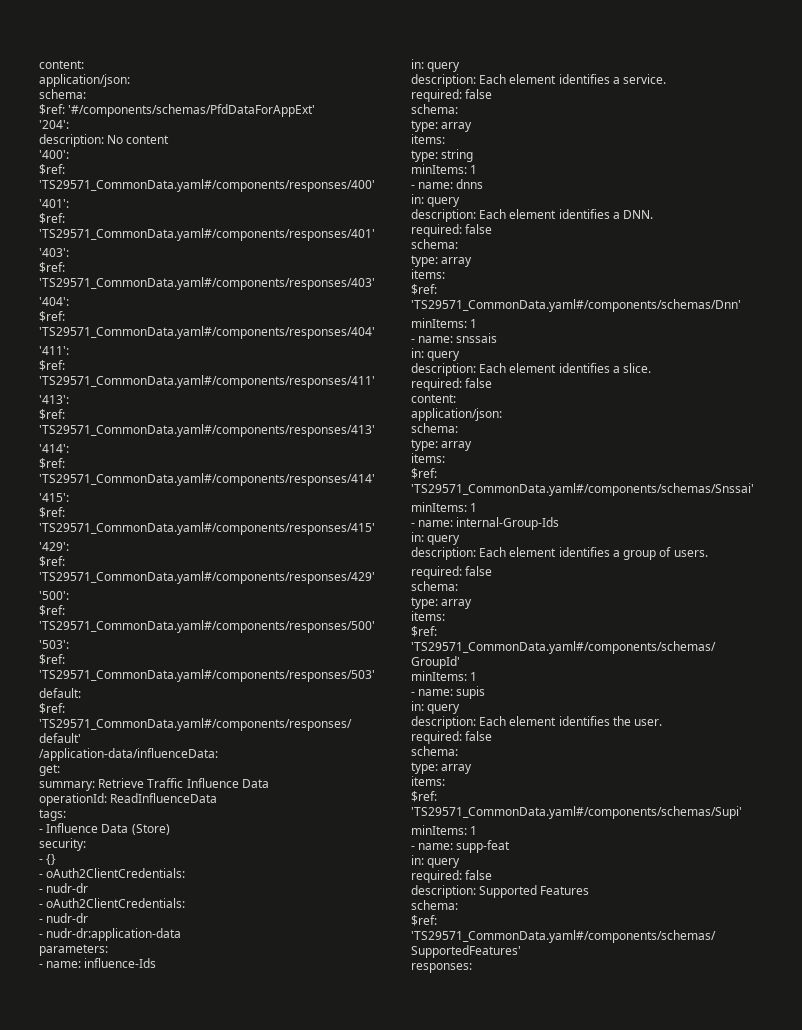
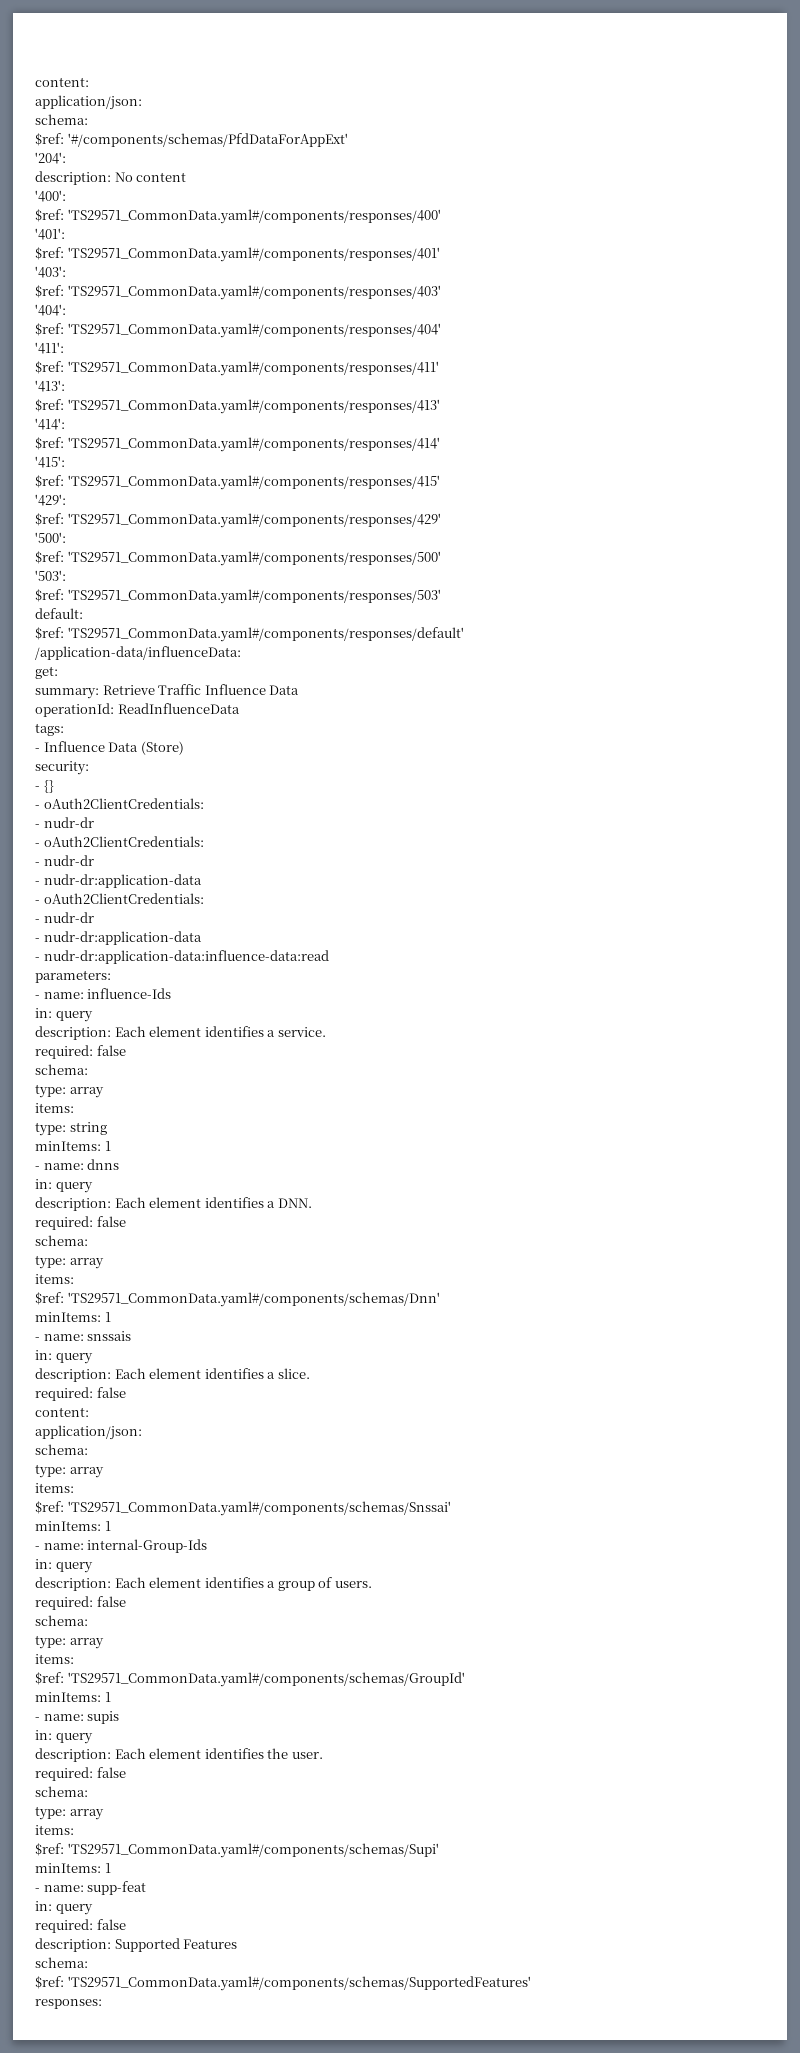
(182, 934) none -> [35,893,204,904] [35,912,94,923] [35,931,202,945] [35,950,329,964] // - oAuth2ClientCredentials: // - nudr-dr // - nudr-dr:application-data // - nudr-dr:application-data:influence-data:read

